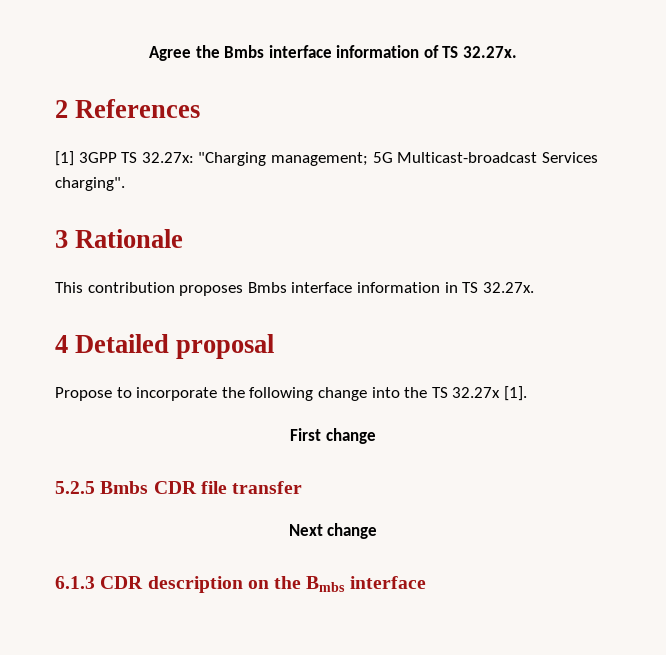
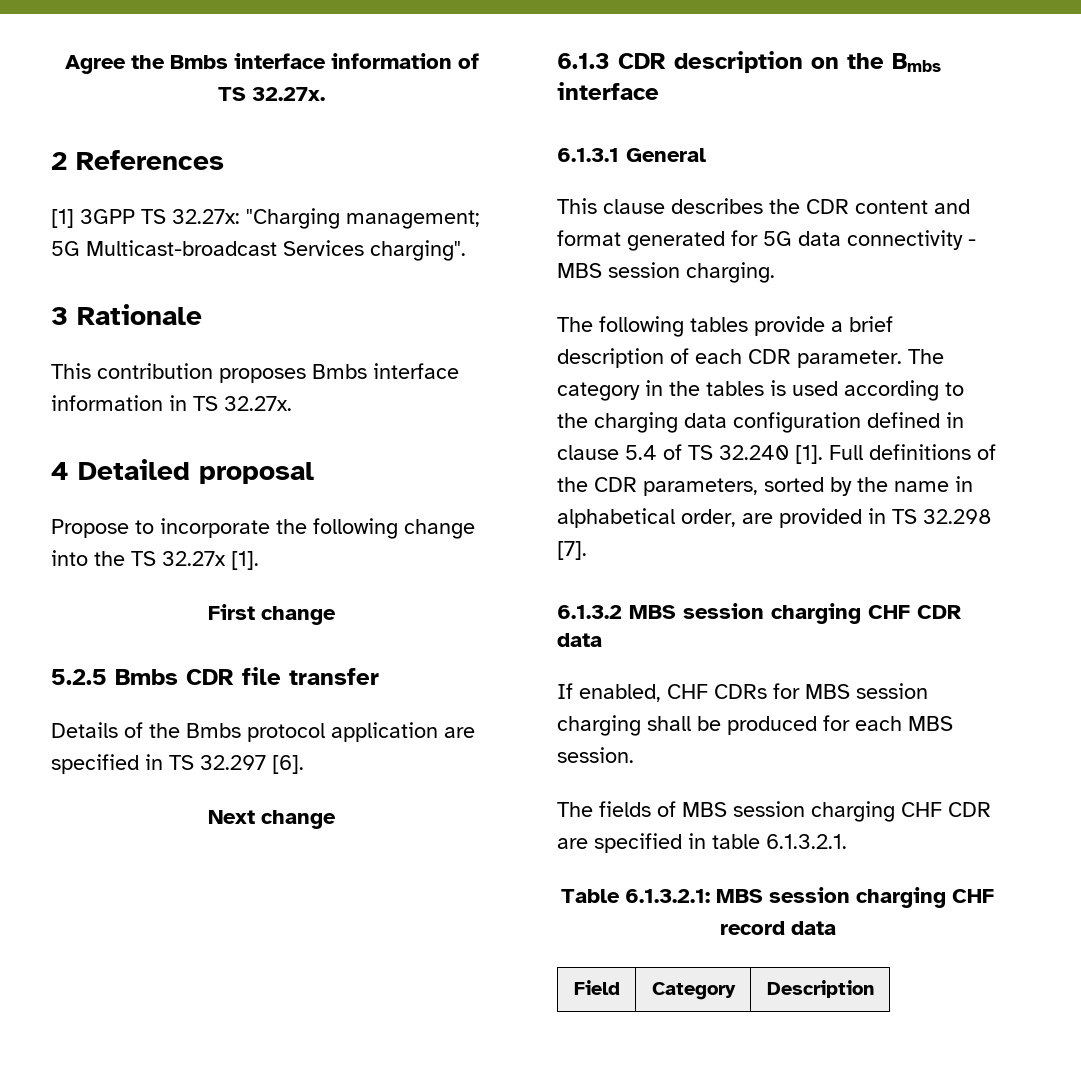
(303, 487) none -> [51,722,475,742] [51,754,304,774] // Details of the Bmbs protocol application are specified in TS 32.297 [6].
(426, 582) none -> [557,148,706,162] [557,198,970,214] [557,230,976,251] [557,262,775,283] [557,316,893,337] [557,348,944,368] [557,380,964,401] [557,412,964,433] [557,444,996,464] [557,476,973,496] [557,508,992,528] [557,541,587,560] [557,603,962,624] [557,633,602,647] [557,683,928,702] [557,715,953,736] [557,747,634,763] [557,801,991,822] [557,833,847,853] [561,887,994,908] [719,921,836,935] [573,980,620,995] [651,982,736,1000] [766,980,874,998] // 6.1.3.1 General // This clause describes the CDR content and format generated for 5G data connectivity - MBS session charging. // The following tables provide a brief description of each CDR parameter. The category in the tables is used according to the charging data configuration defined in clause 5.4 of TS 32.240 [1]. Full definitions of the CDR parameters, sorted by the name in alphabetical order, are provided in TS 32.298 [7]. // 6.1.3.2 MBS session charging CHF CDR data // If enabled, CHF CDRs for MBS session charging shall be produced for each MBS session. // The fields of MBS session charging CHF CDR are specified in table 6.1.3.2.1. // Table 6.1.3.2.1: MBS session charging CHF record data // Field | Category | Description

